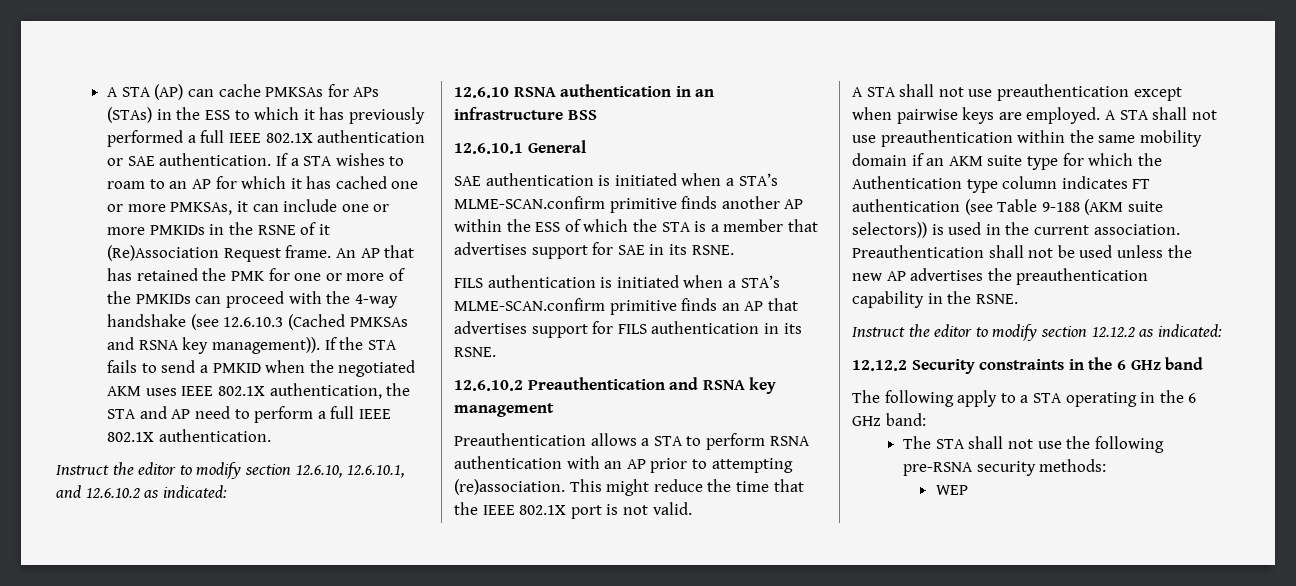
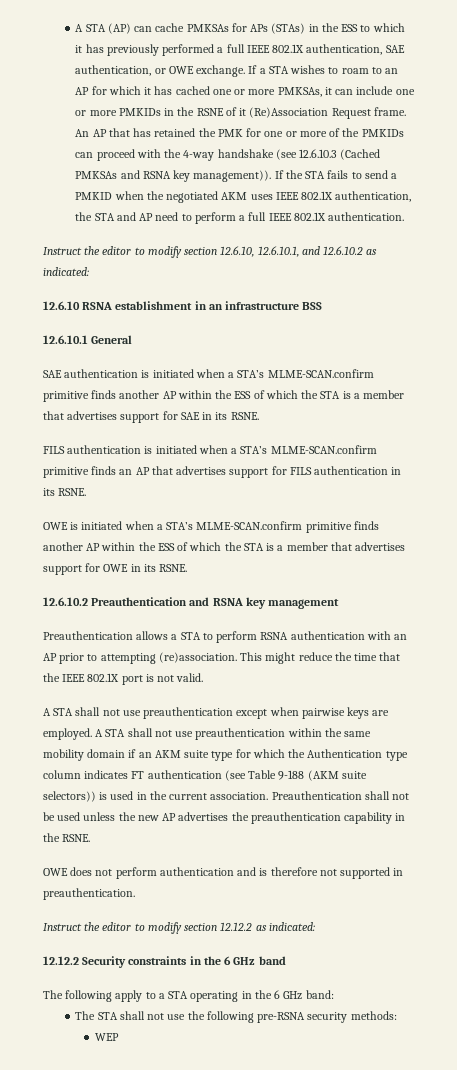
[317,130,426,143] [107,153,272,166] authentication or SAE authentication. -> [306,44,405,55] [75,65,246,77] authentication, SAE authentication, or OWE exchange.
[560,84,672,97] authentication -> [115,301,193,310] establishment
(496, 352) none -> [43,521,379,533] [43,542,406,551] [43,563,188,575] // OWE is initiated when a STA’s MLME-SCAN.confirm primitive finds another AP within the ESS of which the STA is a member that advertises support for OWE in its RSNE.
(1018, 299) none -> [43,867,404,879] [43,888,135,900] // OWE does not perform authentication and is therefore not supported in preauthentication.

